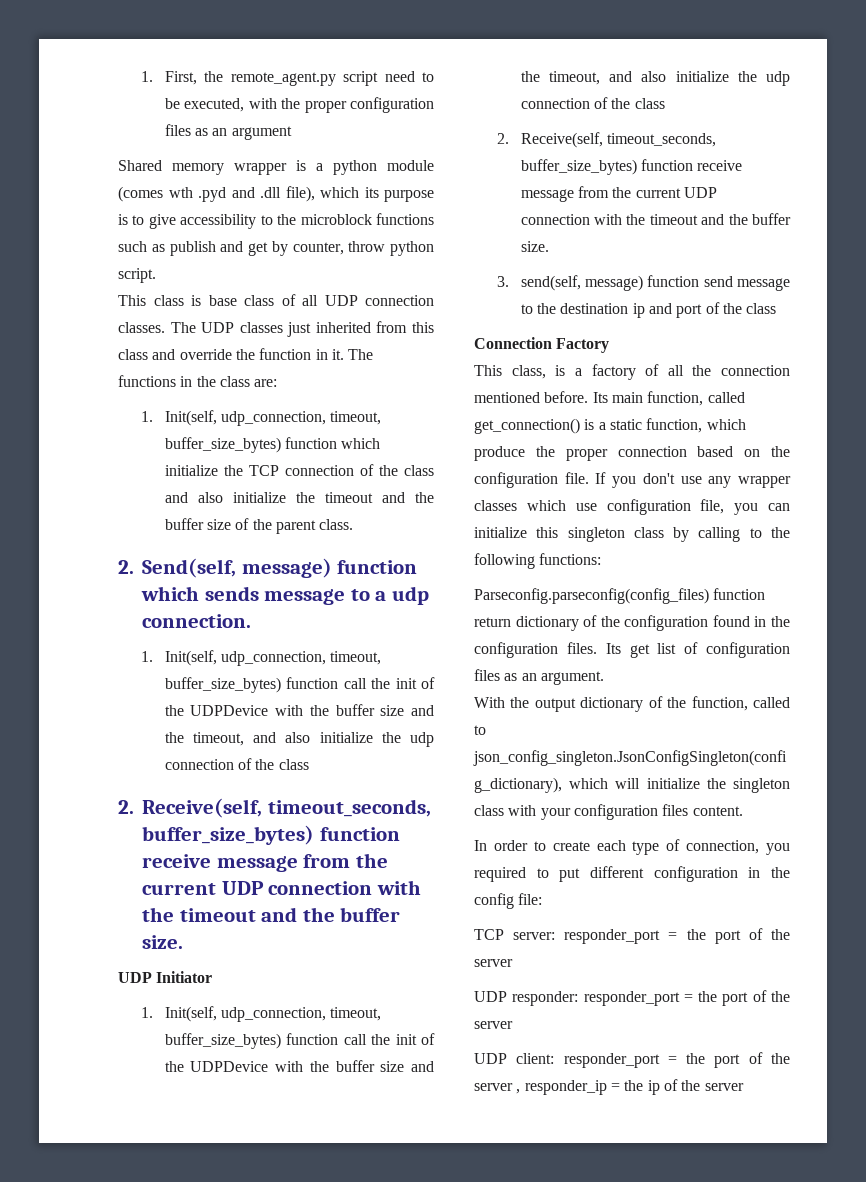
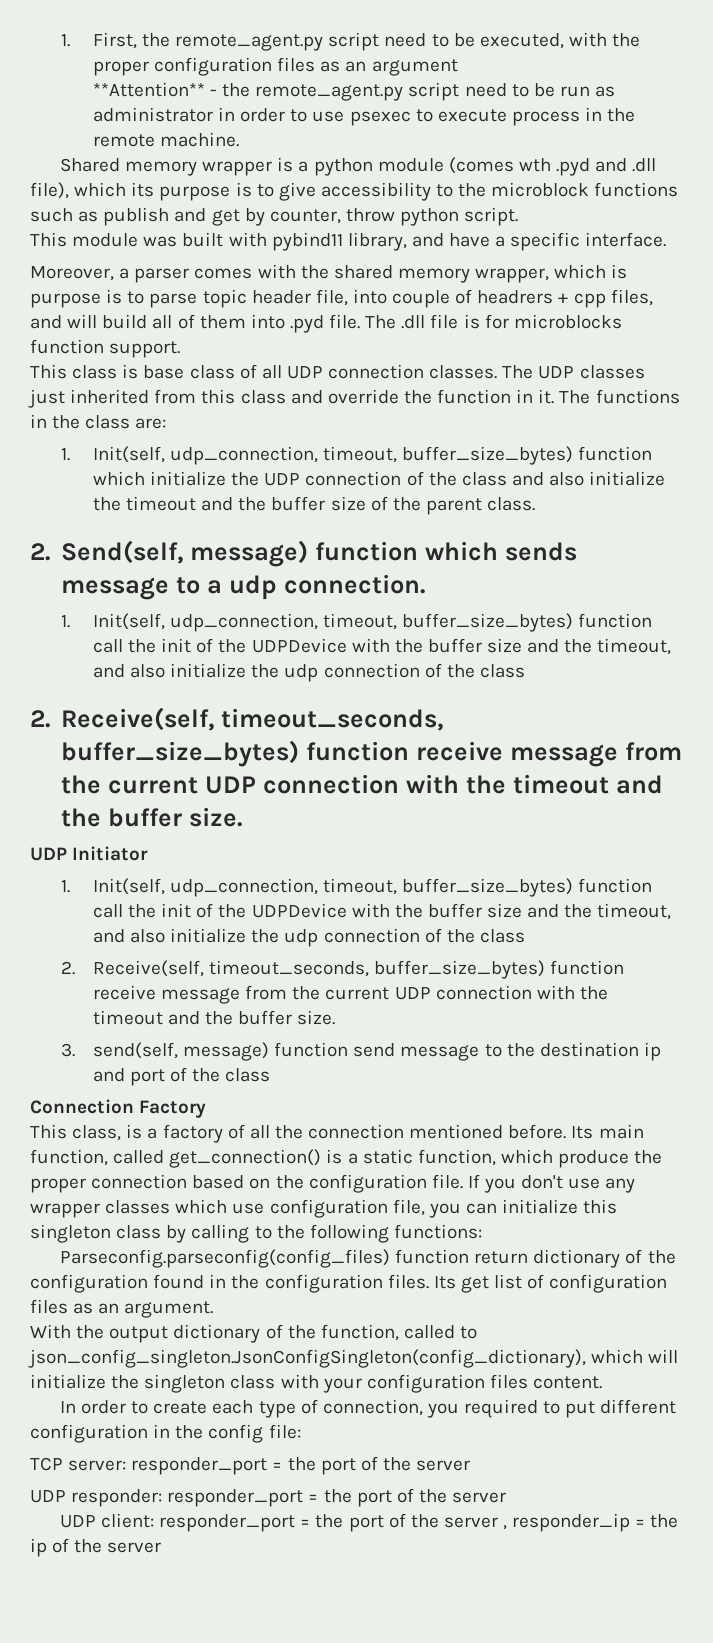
(292, 133) none -> [92,82,616,101] [92,107,636,126] [92,132,239,147] // **Attention** - the remote_agent.py script need to be run as administrator in order to use psexec to execute process in the remote machine.
(156, 275) none -> [30,232,667,251] [30,264,628,283] [30,289,653,308] [30,314,622,333] [30,339,181,358] // This module was built with pybind11 library, and have a specific interface. // Moreover, a parser comes with the shared memory wrapper, which is purpose is to parse topic header file, into couple of headrers + cpp files, and will build all of them into .pyd file. The .dll file is for microblocks function support.
[248,465,279,476] TCP -> [264,473,301,486] UDP

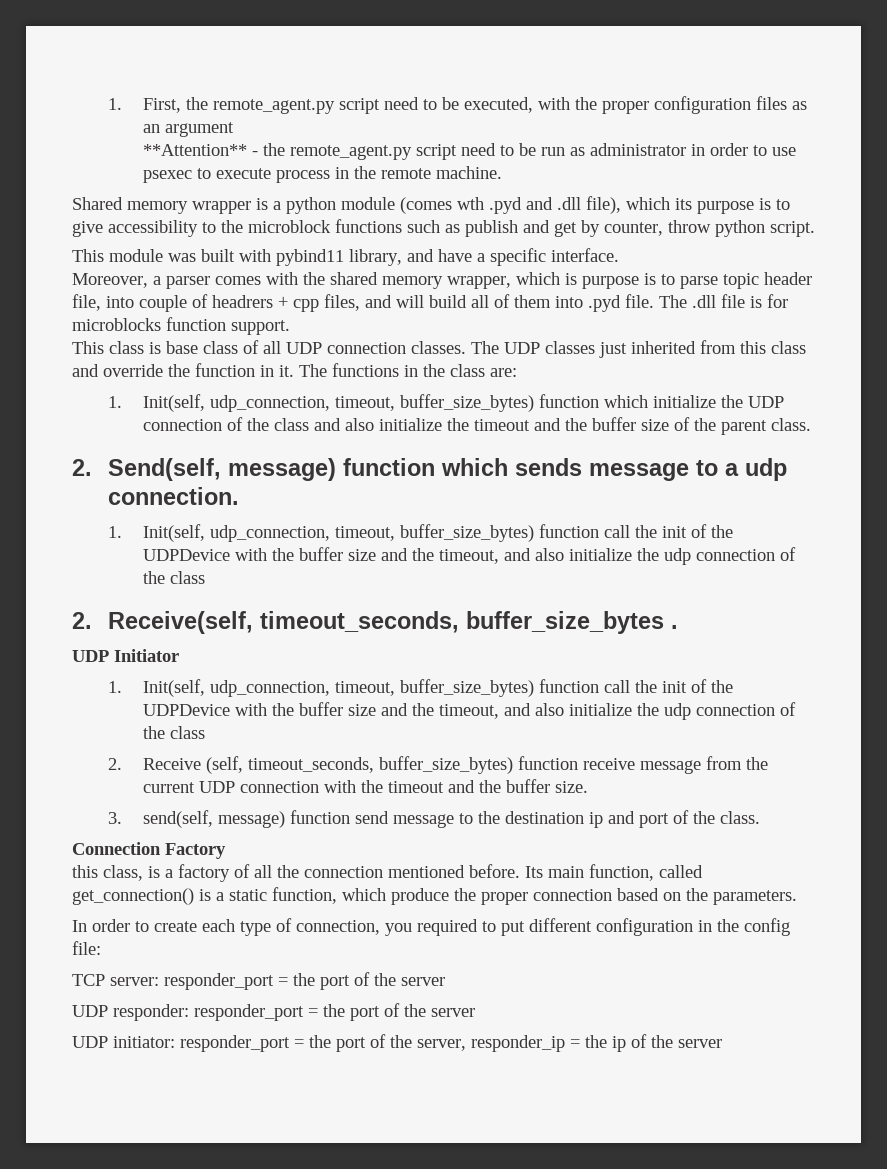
[61,740,682,767] [61,774,663,794] [61,807,243,827] buffer_size_bytes) function receive message from the current UDP connection with the timeout and the buffer size. -> [465,611,678,634] buffer_size_bytes .
[92,960,204,977] Receive(self, -> [143,756,244,774] Receive (self,
[225,1068,271,1082] class -> [720,811,761,824] class.
[30,1124,67,1139] This -> [72,865,98,878] this
[308,1174,636,1193] [30,1199,618,1218] [30,1224,482,1243] [59,1249,676,1268] [30,1274,668,1293] [30,1299,214,1318] [30,1324,478,1343] [28,1349,679,1368] [30,1374,603,1393] configuration file. If you don't use any wrapper classes which use configuration file, you can initialize this singleton class by calling to the following functions: // Parseconfig.parseconfig(config_files) function return dictionary of the configuration found in the configuration files. Its get list of configuration files as an argument. // With the output dictionary of the function, called to json_config_singleton.JsonConfigSingleton(config_dictionary), which will initialize the singleton class with your configuration files content. -> [713,890,797,905] parameters.
[100,1513,508,1532] client: responder_port = the port of the server , -> [113,1034,466,1052] initiator: responder_port = the port of the server,

